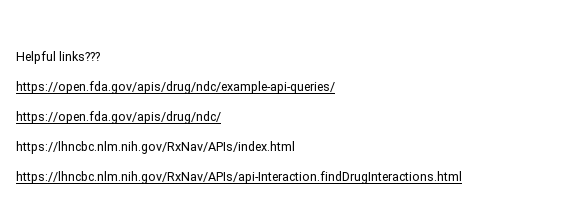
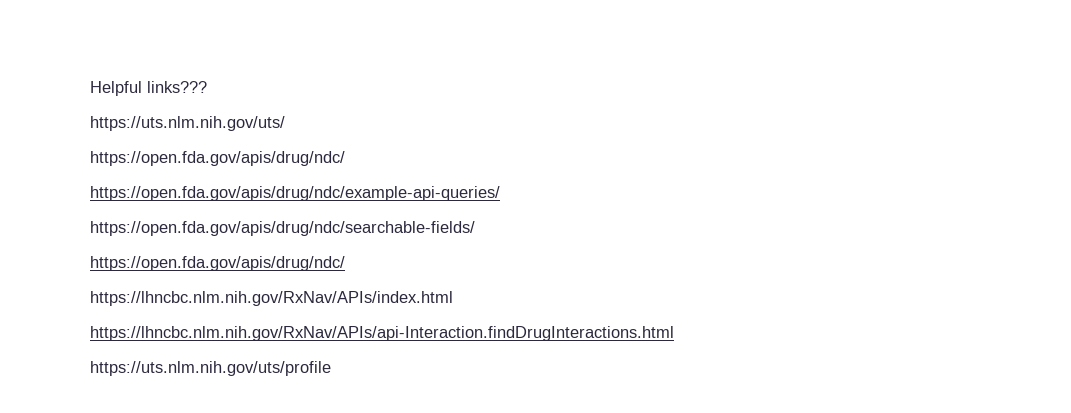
(101, 56) none -> [90,116,285,131] [90,151,345,166] // https://uts.nlm.nih.gov/uts/ // https://open.fda.gov/apis/drug/ndc/
(335, 87) none -> [90,221,475,236] // https://open.fda.gov/apis/drug/ndc/searchable-fields/
(462, 177) none -> [90,361,331,376] // https://uts.nlm.nih.gov/uts/profile

